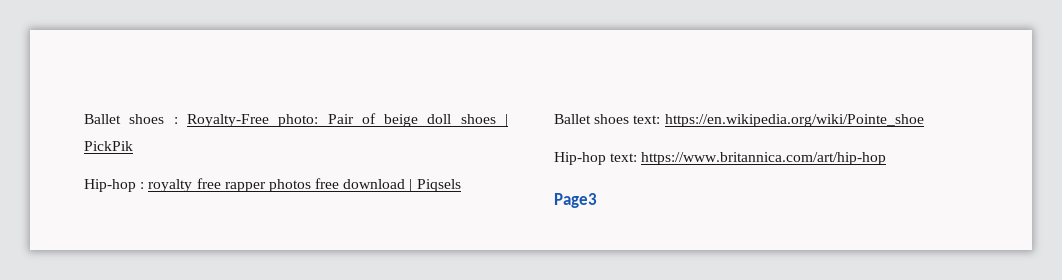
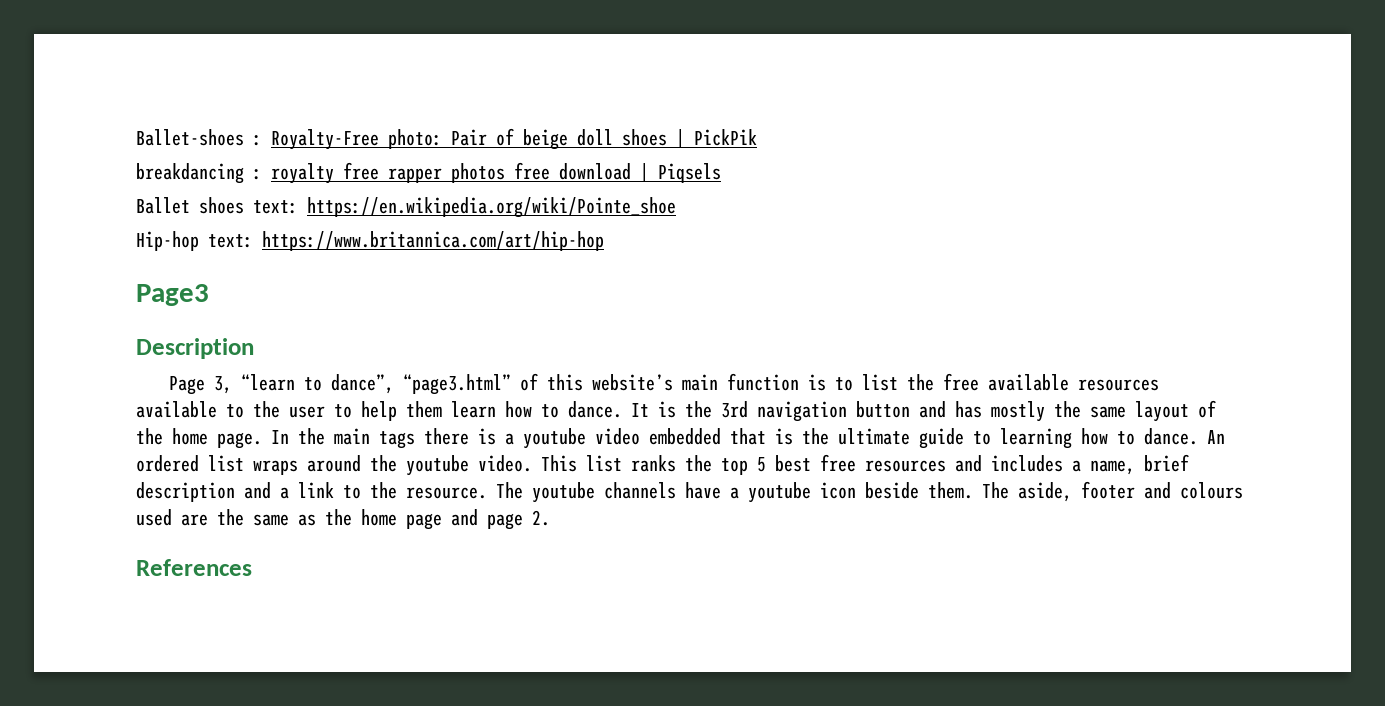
[84,114,165,124] Ballet shoes -> [136,129,244,146] Ballet-shoes
[84,179,136,192] Hip-hop -> [136,163,244,184] breakdancing
(597, 200) none -> [136,338,254,359] [169,373,1160,395] [136,400,1216,422] [136,428,1225,449] [136,454,1189,476] [136,481,1243,503] [136,509,550,530] [136,559,252,576] // Description // Page 3, “learn to dance”, “page3.html” of this website’s main function is to list the free available resources available to the user to help them learn how to dance. It is the 3rd navigation button and has mostly the same layout of the home page. In the main tags there is a youtube video embedded that is the ultimate guide to learning how to dance. An ordered list wraps around the youtube video. This list ranks the top 5 best free resources and includes a name, brief description and a link to the resource. The youtube channels have a youtube icon beside them. The aside, footer and colours used are the same as the home page and page 2. // References

